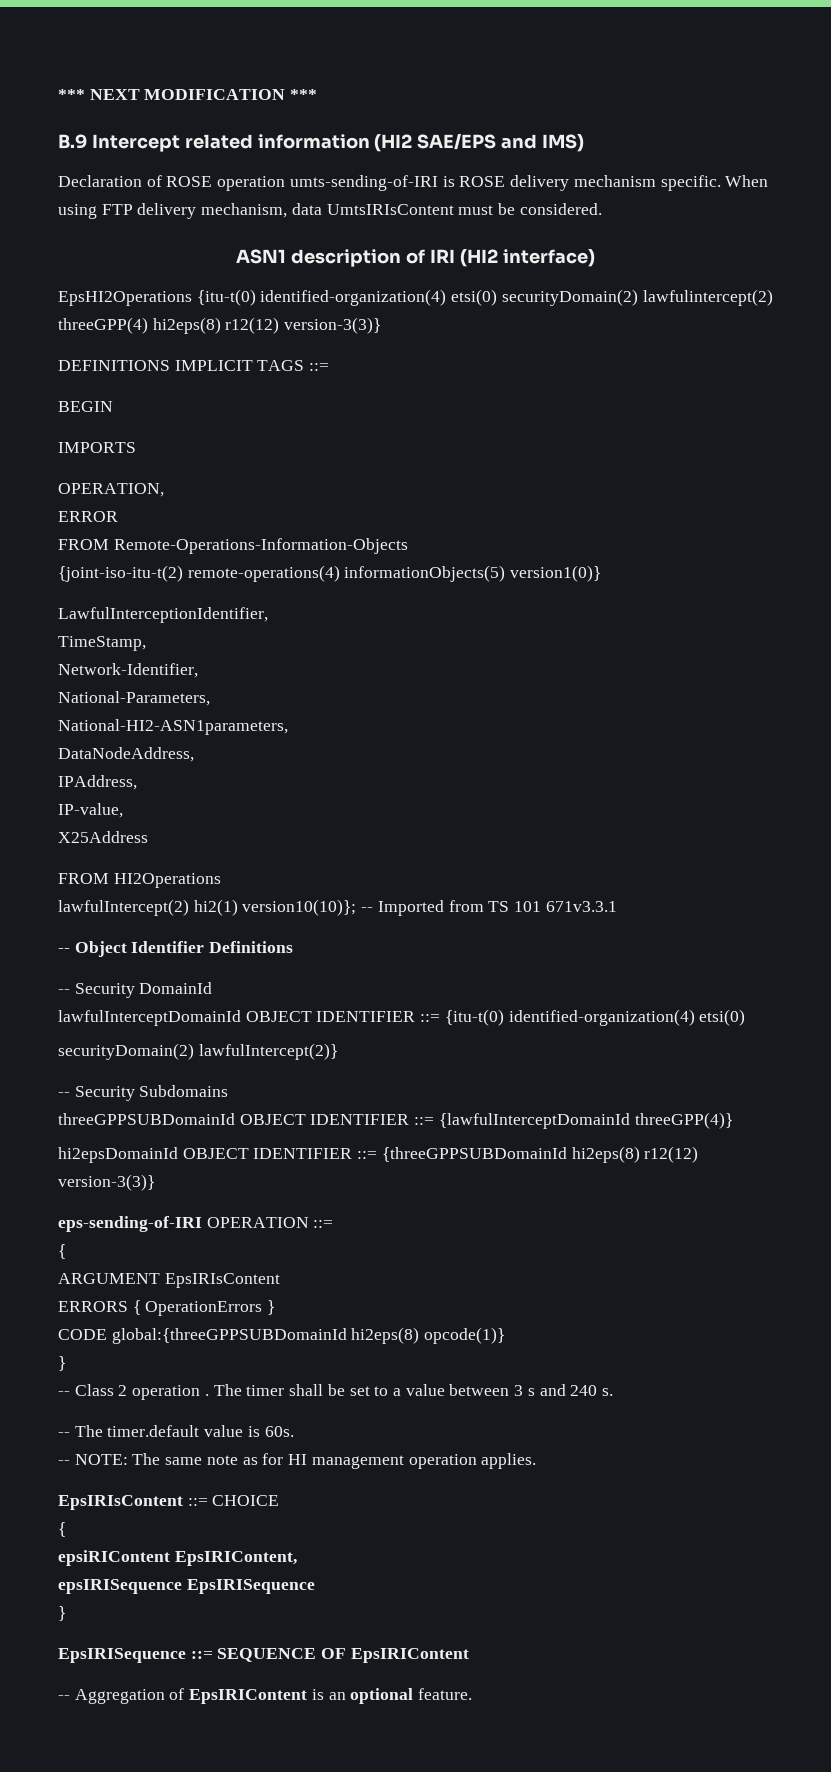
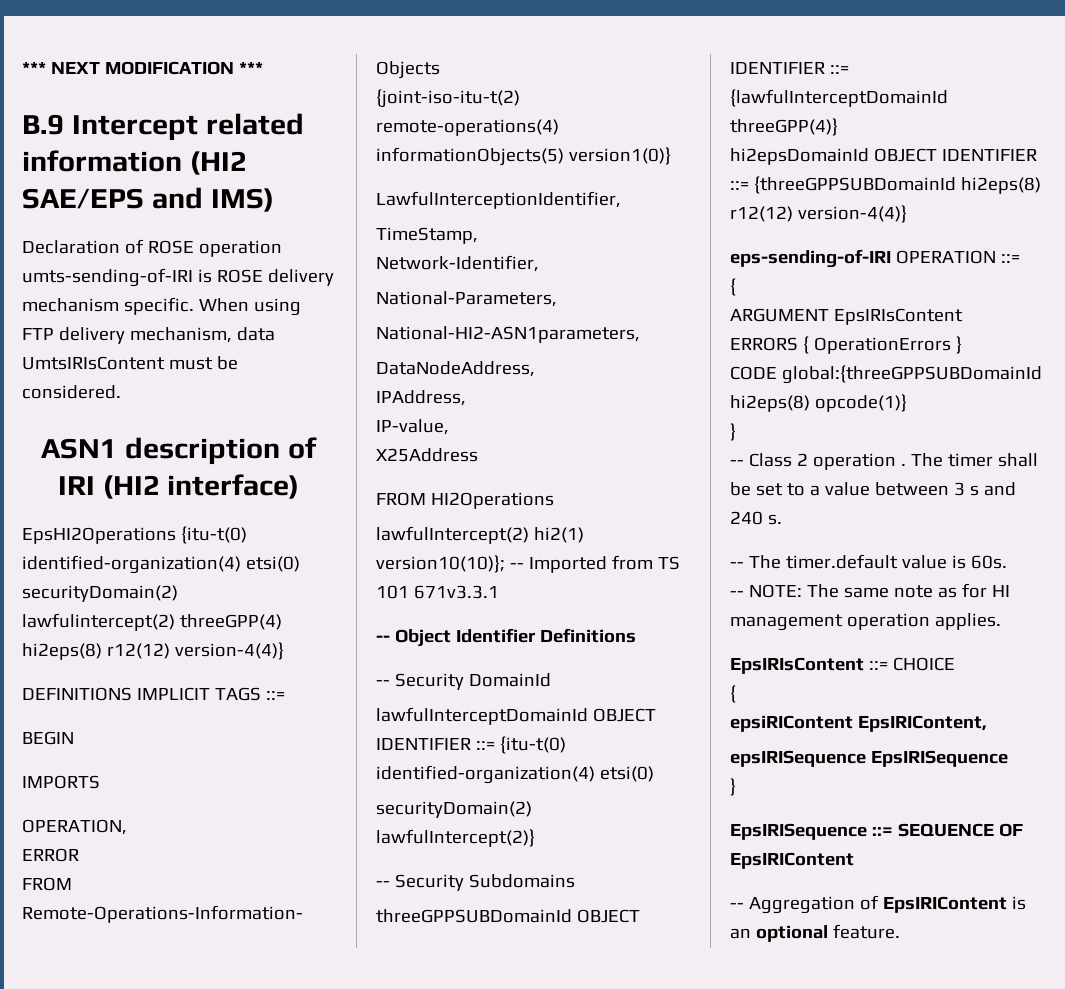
[284,317,382,334] version-3(3)} -> [174,642,284,660] version-4(4)}
[58,1174,155,1191] version-3(3)} -> [797,205,907,223] version-4(4)}

